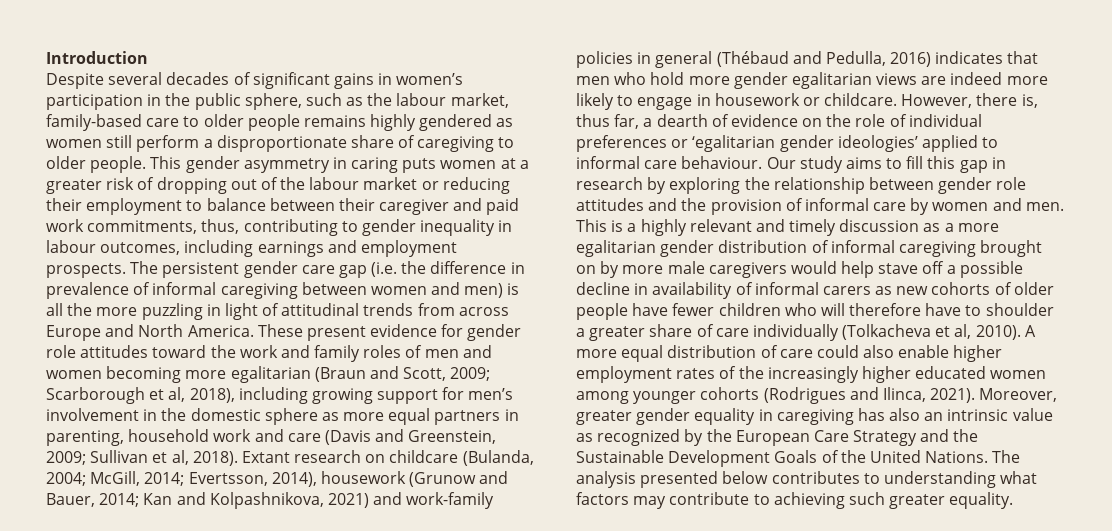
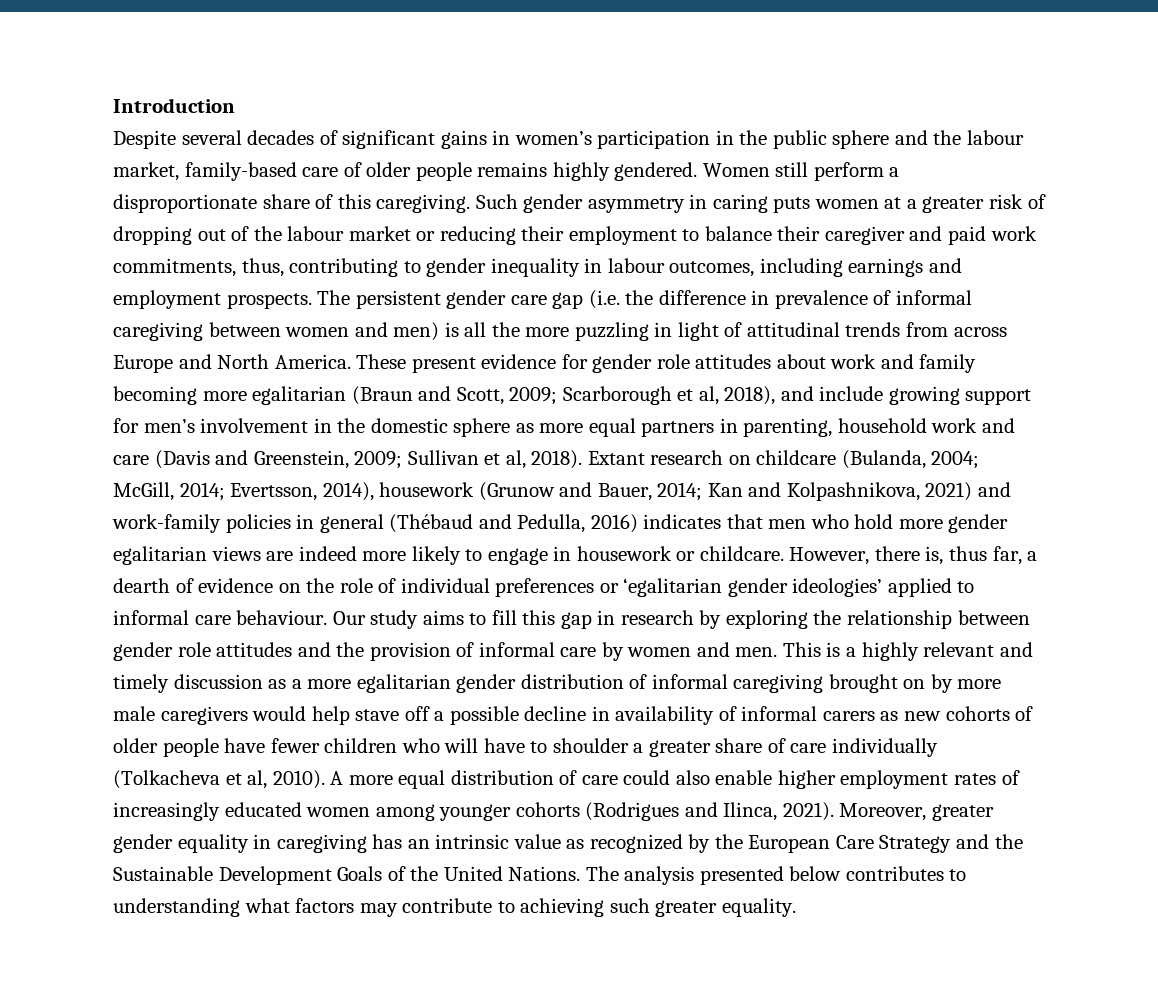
[244,93,364,110] sphere, such as -> [832,130,928,149] sphere and
[183,116,200,127] to -> [343,162,362,177] of
[419,114,514,131] [46,139,102,148] gendered as women -> [614,162,770,181] gendered. Women
[417,136,515,152] [46,156,182,173] caregiving to older people. This -> [337,194,518,213] this caregiving. Such
[269,198,335,211] between -> (772, 233) none
[152,345,236,358] toward the -> [776,354,826,369] about
[363,345,492,358] [46,370,102,379] roles of men and women -> (977, 363) none
[238,387,308,404] including -> [780,386,884,401] and include
[849,303,922,316] therefore -> (479, 745) none
[738,366,911,383] the increasingly higher -> [113,802,220,821] increasingly
[889,408,921,421] also -> (403, 841) none

